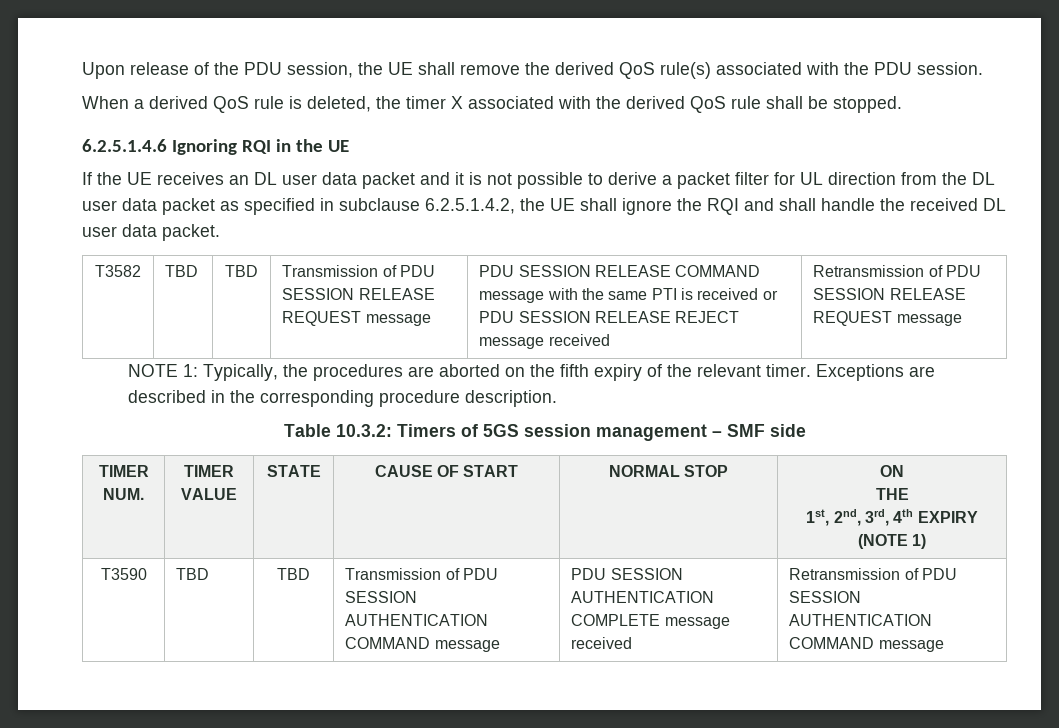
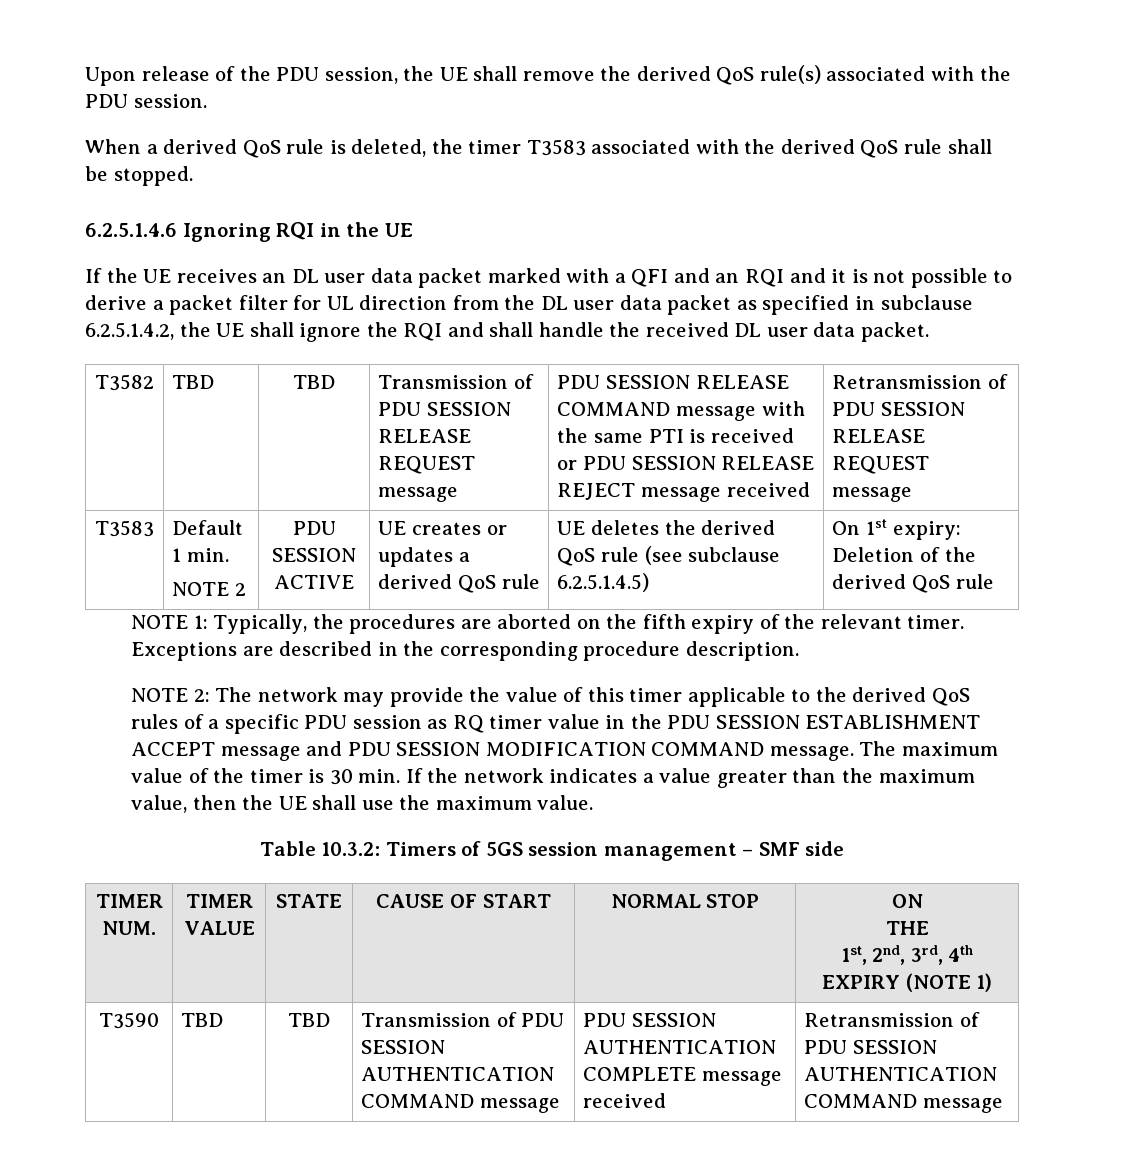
[451,96,463,109] X -> [526,139,586,156] T3583
(415, 180) none -> [487,268,785,287] marked with a QFI and an RQI
(962, 320) none -> [95,520,154,537] [172,520,244,535] [172,548,229,562] [172,582,246,596] [292,521,336,535] [272,548,356,562] [274,575,354,589] [378,521,507,535] [378,547,470,567] [378,574,540,593] [557,520,776,535] [557,546,781,566] [557,573,650,592] [832,519,961,540] [832,547,976,562] [832,574,994,593] // T3583 | Default 1 min. // NOTE 2 | PDU SESSION ACTIVE | UE creates or updates a derived QoS rule | UE deletes the derived QoS rule (see subclause 6.2.5.1.4.5) | On 1st expiry: Deletion of the derived QoS rule
(558, 398) none -> [130,687,971,707] [130,714,981,734] [130,741,998,761] [130,768,975,788] [130,795,594,813] // NOTE 2: The network may provide the value of this timer applicable to the derived QoS rules of a specific PDU session as RQ timer value in the PDU SESSION ESTABLISHMENT ACCEPT message and PDU SESSION MODIFICATION COMMAND message. The maximum value of the timer is 30 min. If the network indicates a value greater than the maximum value, then the UE shall use the maximum value.

